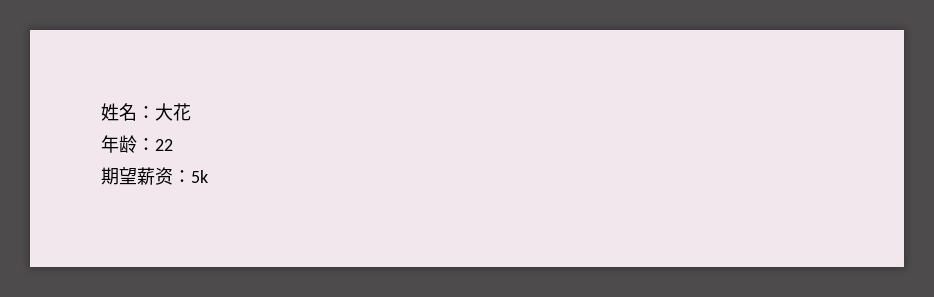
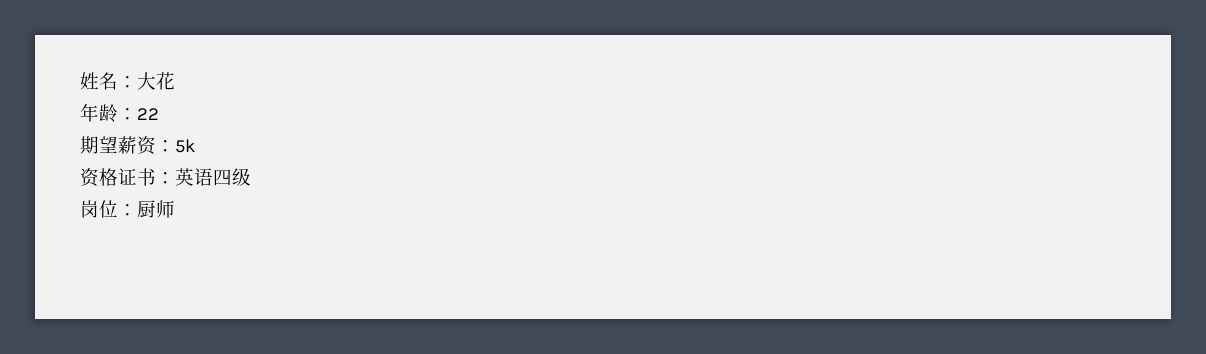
(208, 176) none -> [80,168,251,187] [80,200,175,218] // 资格证书：英语四级 // 岗位：厨师

